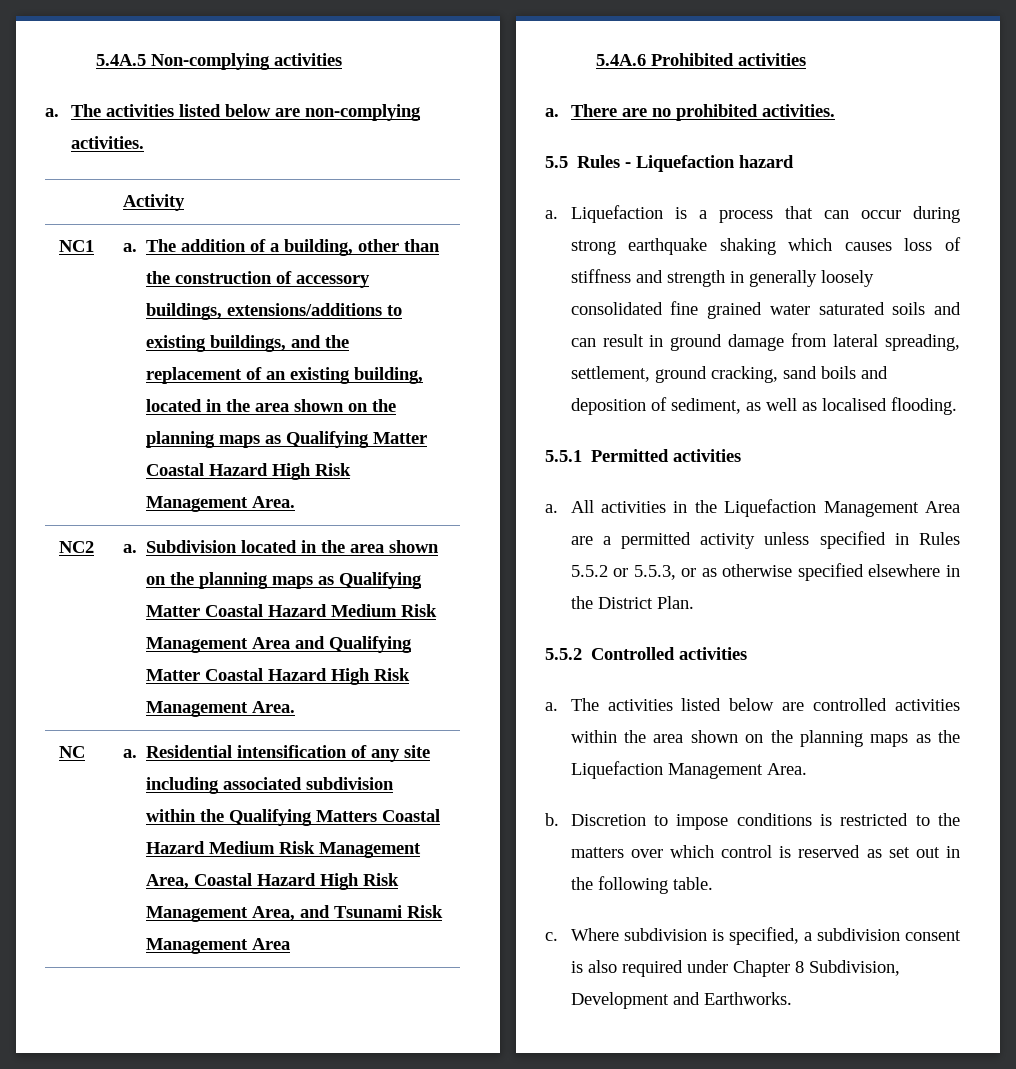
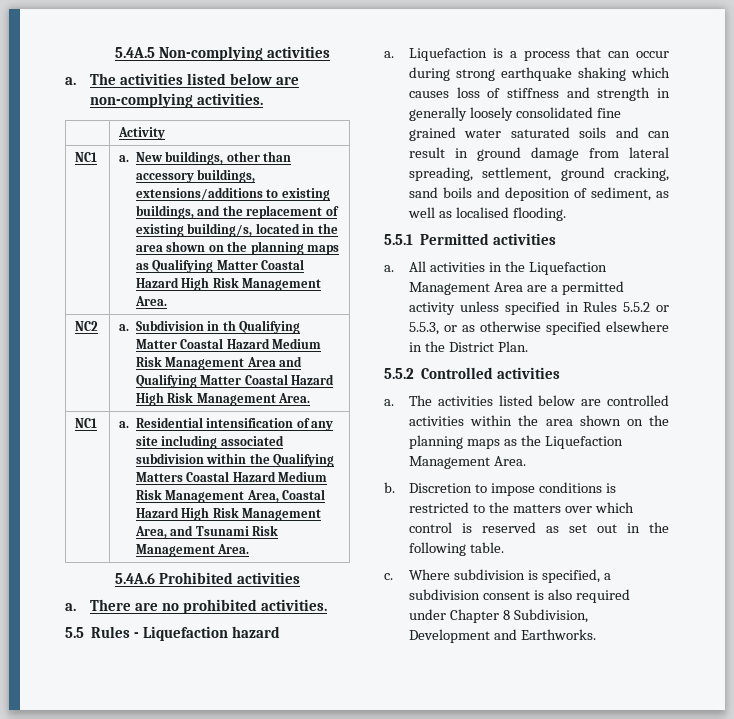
[146,239,441,256] [146,271,293,284] The addition of a building, other than the construction of -> [135,151,292,165] New buildings, other than
[266,367,424,384] an existing building, -> [135,223,253,237] existing building/s,
[241,540,440,553] [146,572,335,589] located in the area shown on the planning maps as -> [207,320,236,331] in th
[59,746,86,758] NC -> [75,418,98,428] NC1
[252,938,291,950] Area -> [217,544,250,554] Area.

